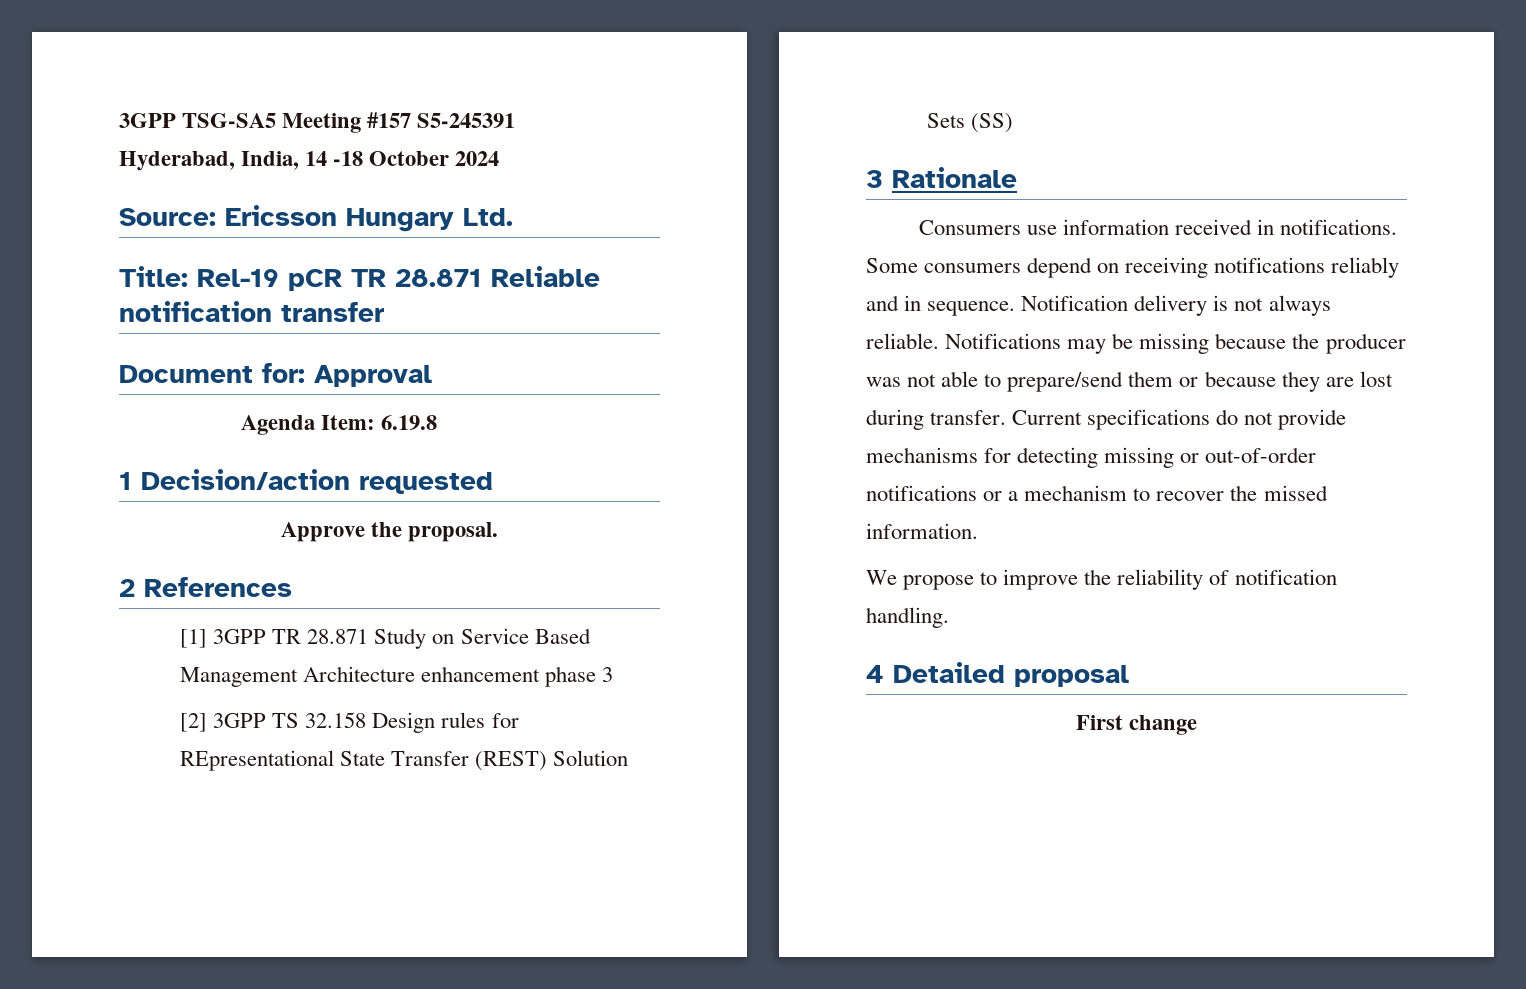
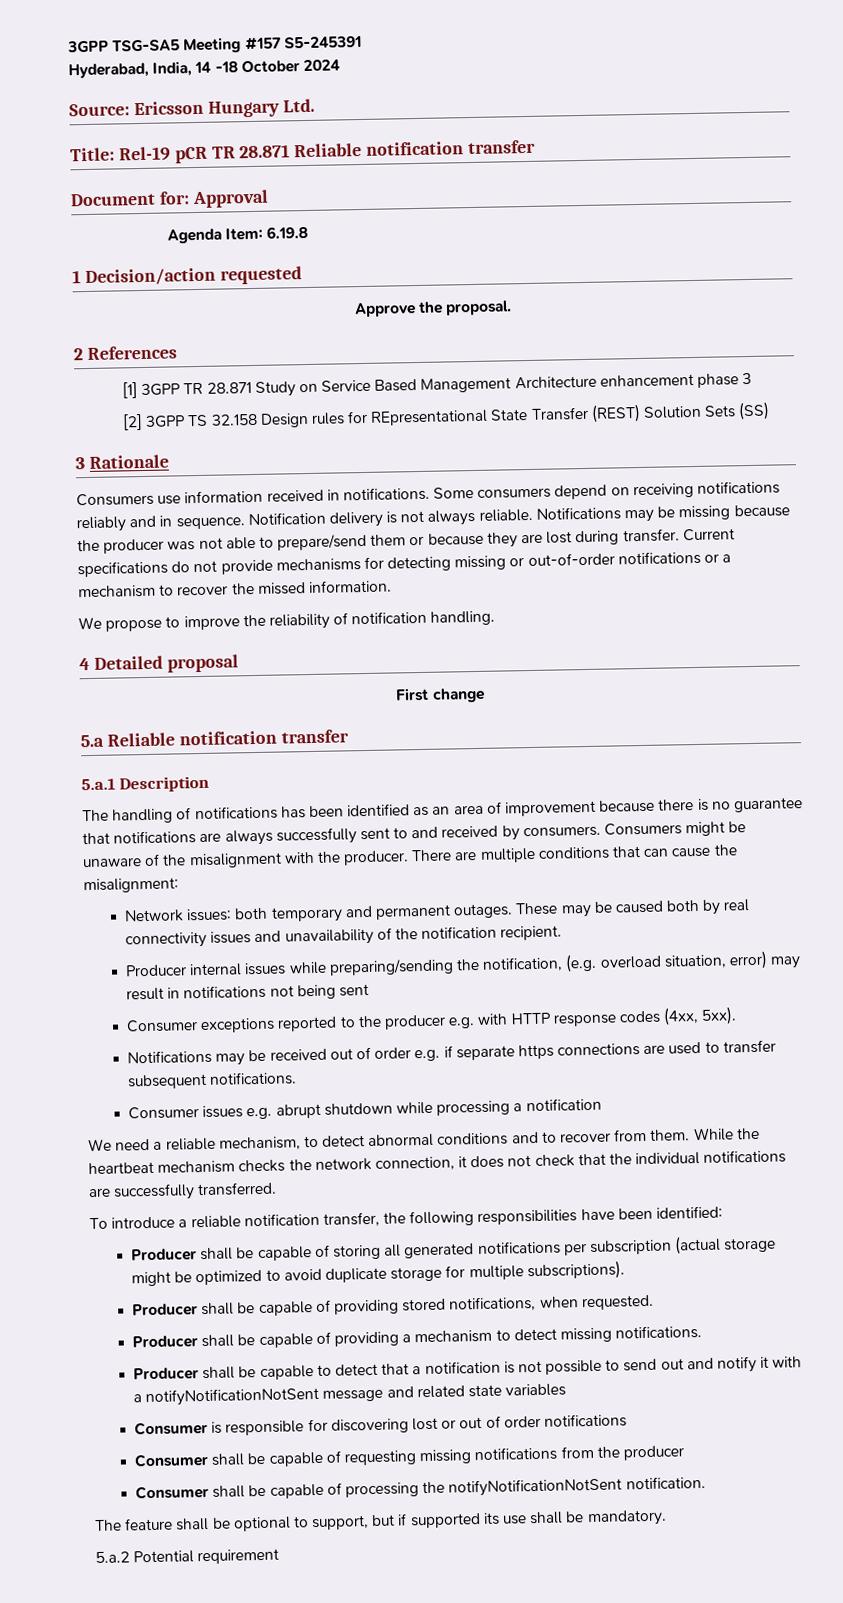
(1198, 725) none -> [80,729,349,748] [81,775,210,793] [82,797,803,824] [82,821,747,846] [82,844,738,869] [83,877,179,894] [124,899,751,923] [125,925,563,949] [125,950,802,977] [126,983,369,1001] [126,1006,738,1034] [127,1039,776,1066] [127,1071,298,1090] [128,1097,602,1120] [88,1127,760,1152] [88,1149,787,1175] [88,1181,278,1201] [89,1205,724,1230] [131,1235,777,1262] [131,1260,625,1287] [132,1294,654,1317] [132,1324,703,1349] [133,1355,803,1381] [133,1383,567,1407] [134,1413,627,1436] [134,1445,684,1468] [135,1475,706,1500] [94,1509,667,1532] [95,1548,280,1565] // 5.a Reliable notification transfer // 5.a.1 Description // The handling of notifications has been identified as an area of improvement because there is no guarantee that notifications are always successfully sent to and received by consumers. Consumers might be unaware of the misalignment with the producer. There are multiple conditions that can cause the misalignment: // Network issues: both temporary and permanent outages. These may be caused both by real connectivity issues and unavailability of the notification recipient. // Producer internal issues while preparing/sending the notification, (e.g. overload situation, error) may result in notifications not being sent // Consumer exceptions reported to the producer e.g. with HTTP response codes (4xx, 5xx). // Notifications may be received out of order e.g. if separate https connections are used to transfer subsequent notifications. // Consumer issues e.g. abrupt shutdown while processing a notification // We need a reliable mechanism, to detect abnormal conditions and to recover from them. While the heartbeat mechanism checks the network connection, it does not check that the individual notifications are successfully transferred. // To introduce a reliable notification transfer, the following responsibilities have been identified: // Producer shall be capable of storing all generated notifications per subscription (actual storage might be optimized to avoid duplicate storage for multiple subscriptions). // Producer shall be capable of providing stored notifications, when requested. // Producer shall be capable of providing a mechanism to detect missing notifications. // Producer shall be capable to detect that a notification is not possible to send out and notify it with a notifyNotificationNotSent message and related state variables // Consumer is responsible for discovering lost or out of order notifications // Consumer shall be capable of requesting missing notifications from the producer // Consumer shall be capable of processing the notifyNotificationNotSent notification. // The feature shall be optional to support, but if supported its use shall be mandatory. // 5.a.2 Potential requirement

